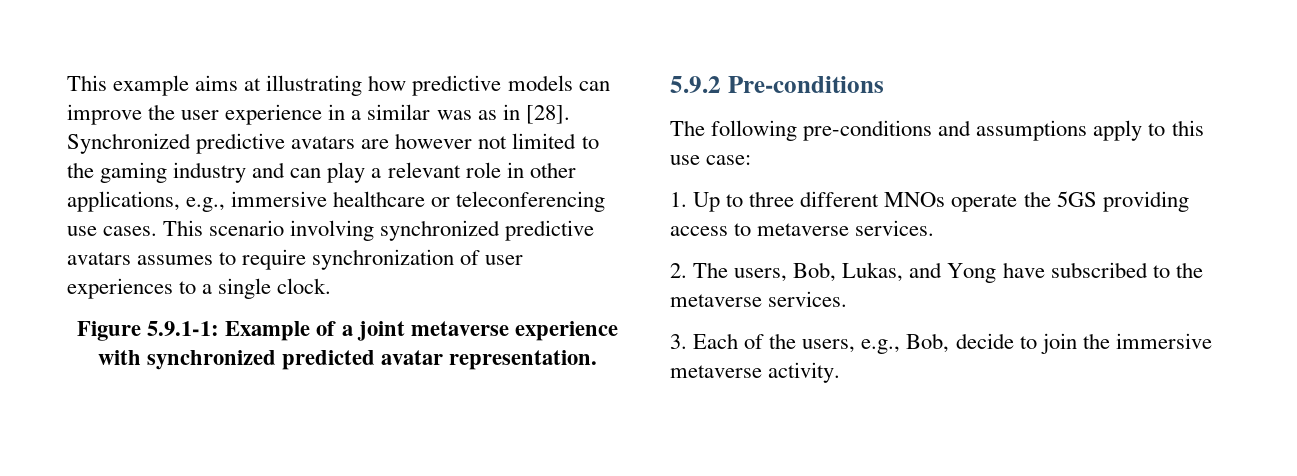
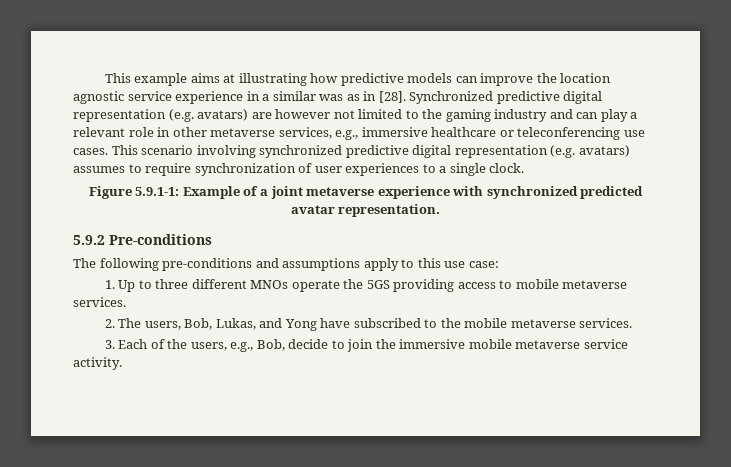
[181,110,220,120] user -> [560,73,612,83] [73,91,172,104] location agnostic service
[291,136,356,149] avatars -> [563,91,603,104] [73,109,249,122] digital representation (e.g. avatars)
[67,191,180,212] applications, -> [210,127,332,139] metaverse services,
[67,252,131,265] avatars -> [412,145,630,158] digital representation (e.g. avatars)
(752, 229) none -> [515,279,559,289] mobile
(1203, 270) none -> [464,318,508,328] mobile
[670,365,762,378] metaverse -> [468,339,628,349] mobile metaverse service

